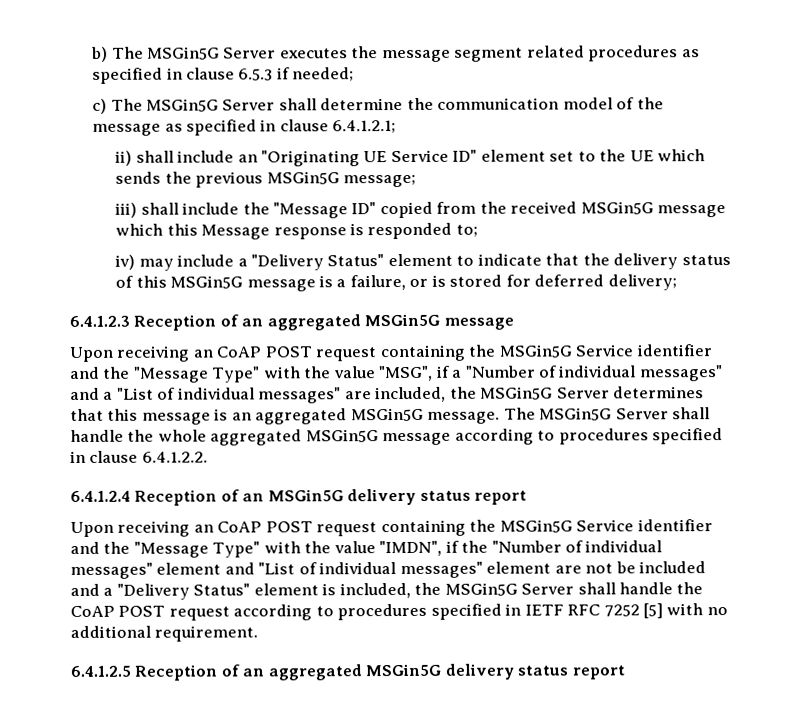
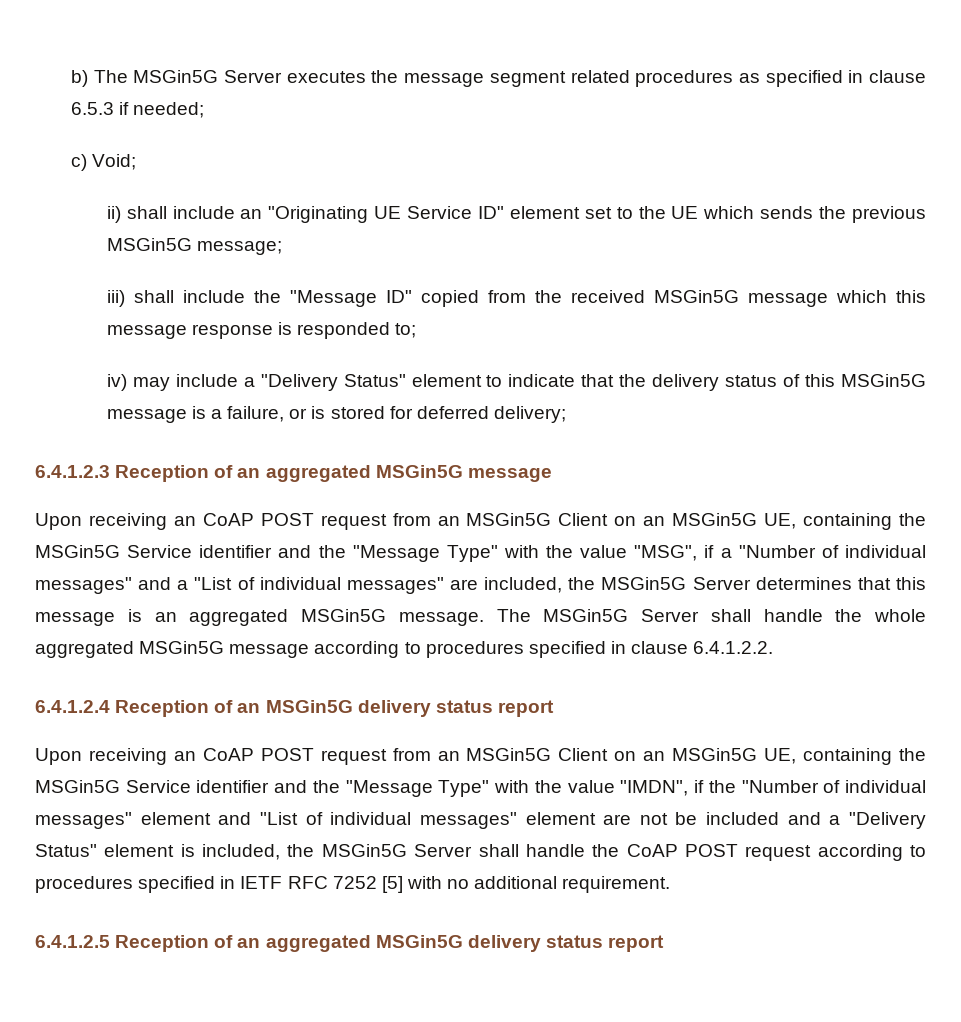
[110,97,664,112] [92,119,397,136] The MSGin5G Server shall determine the communication model of the message as specified in clause 6.4.1.2.1; -> [92,154,137,170] Void;
[201,224,271,240] Message -> [106,325,187,339] message
(378, 354) none -> [392,513,797,529] from an MSGin5G Client on an MSGin5G UE,
(378, 529) none -> [392,748,797,764] from an MSGin5G Client on an MSGin5G UE,

